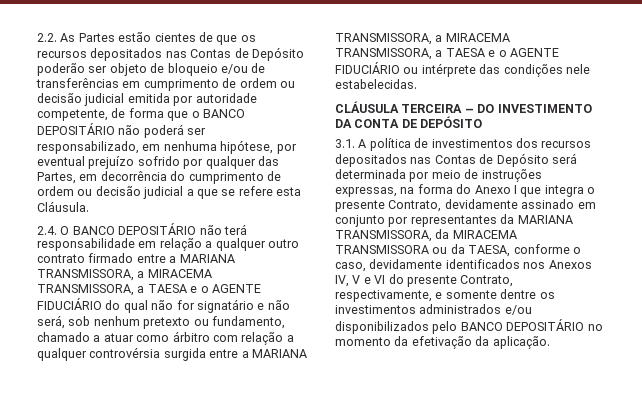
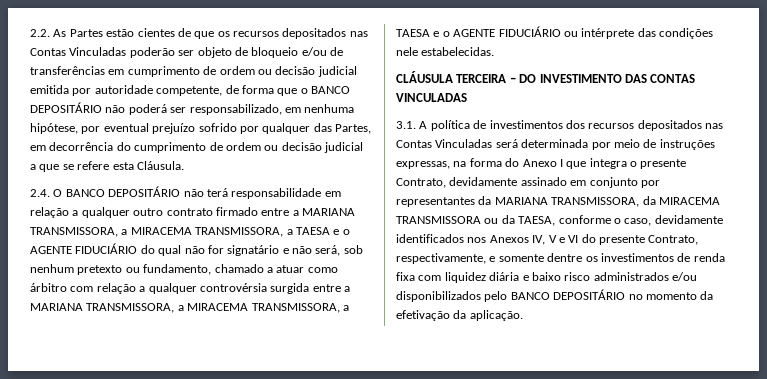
[234,47,304,61] de Depósito -> [69,47,127,56] Vinculadas
[335,116,483,128] DA CONTA DE DEPÓSITO -> [624,74,696,83] [396,93,467,102] DAS CONTAS VINCULADAS
[479,153,549,167] de Depósito -> [435,139,493,148] Vinculadas
(416, 309) none -> [677,253,725,262] [396,272,591,283] de renda fixa com liquidez diária e baixo risco

